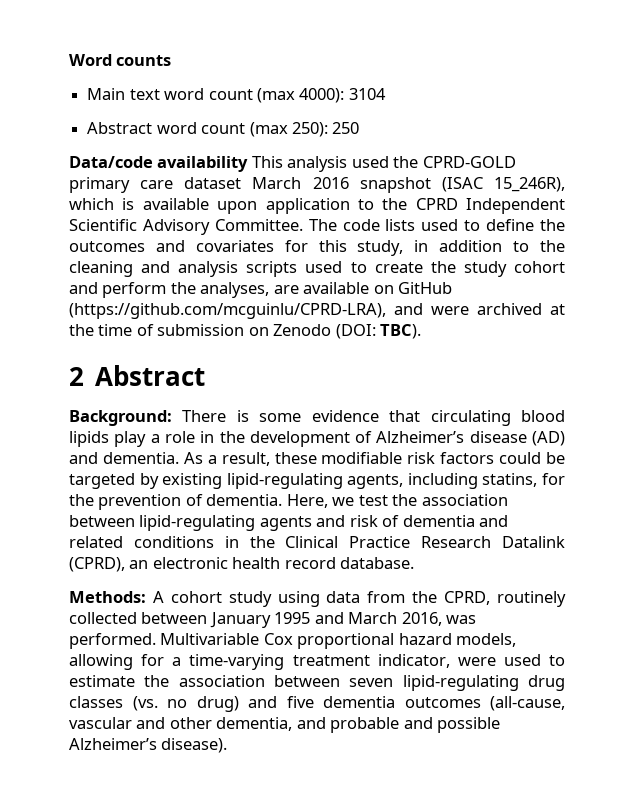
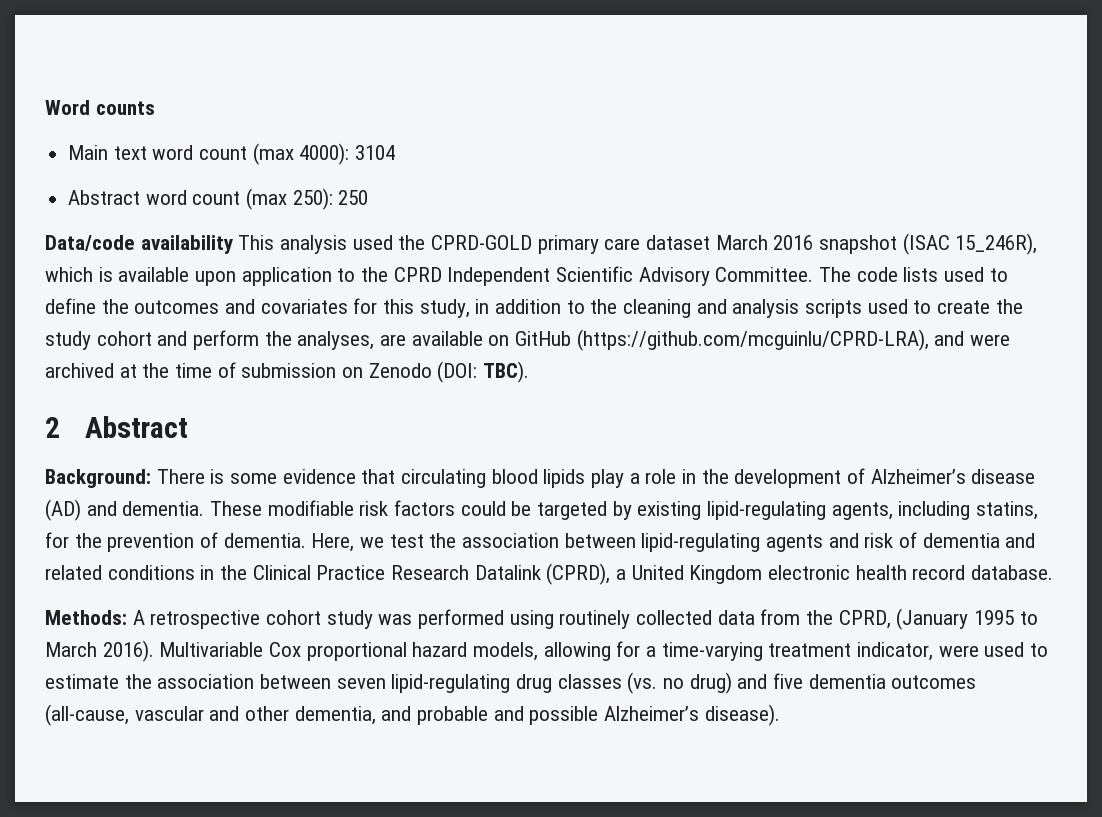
[183,452,317,466] As a result, these -> [210,501,263,516] These
[129,560,149,569] an -> [616,565,763,584] a United Kingdom
(164, 597) none -> [150,610,261,629] retrospective
[277,591,567,607] [69,612,477,628] [69,633,156,649] using data from the CPRD, routinely collected between January 1995 and March 2016, was performed. -> [378,608,1038,630] [45,640,154,662] was performed using routinely collected data from the CPRD, (January 1995 to March 2016).

